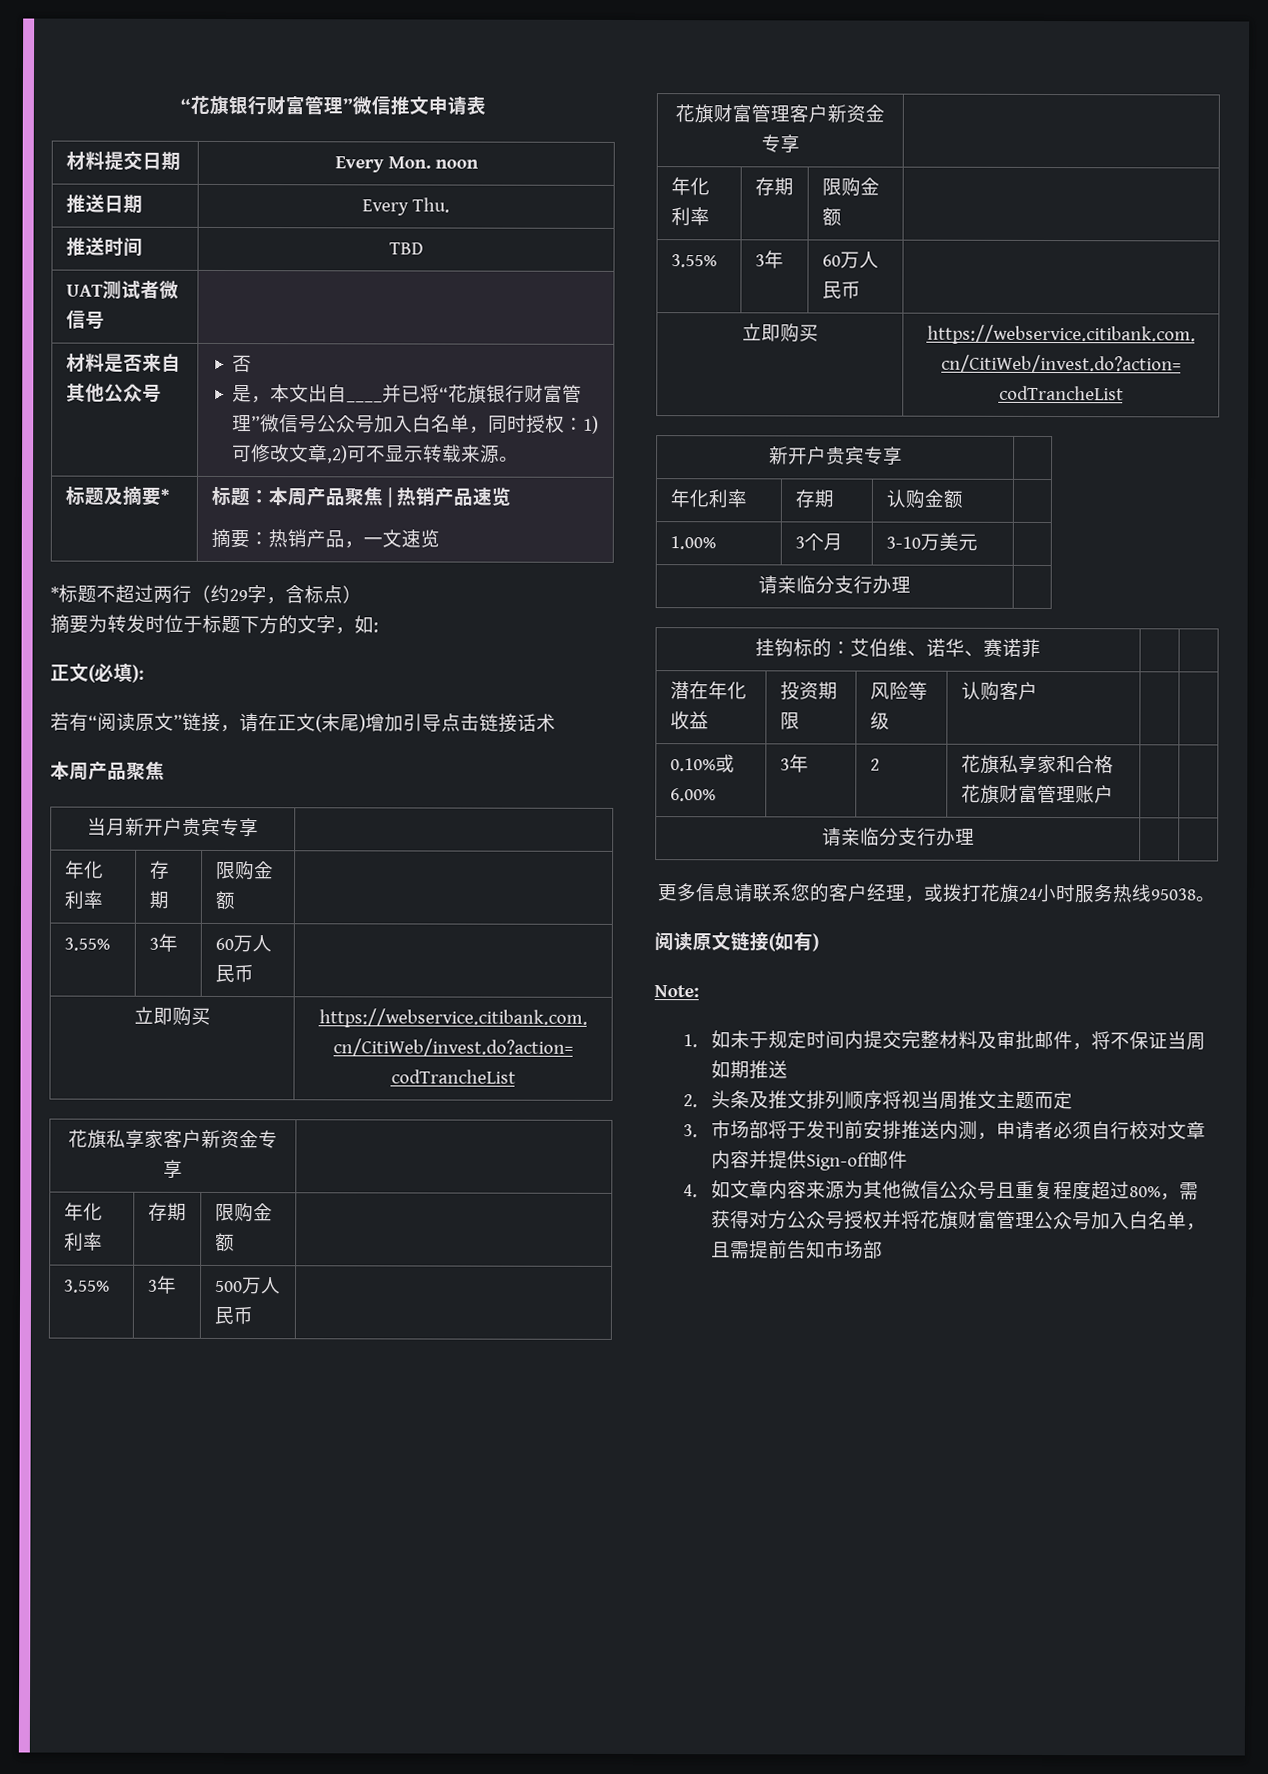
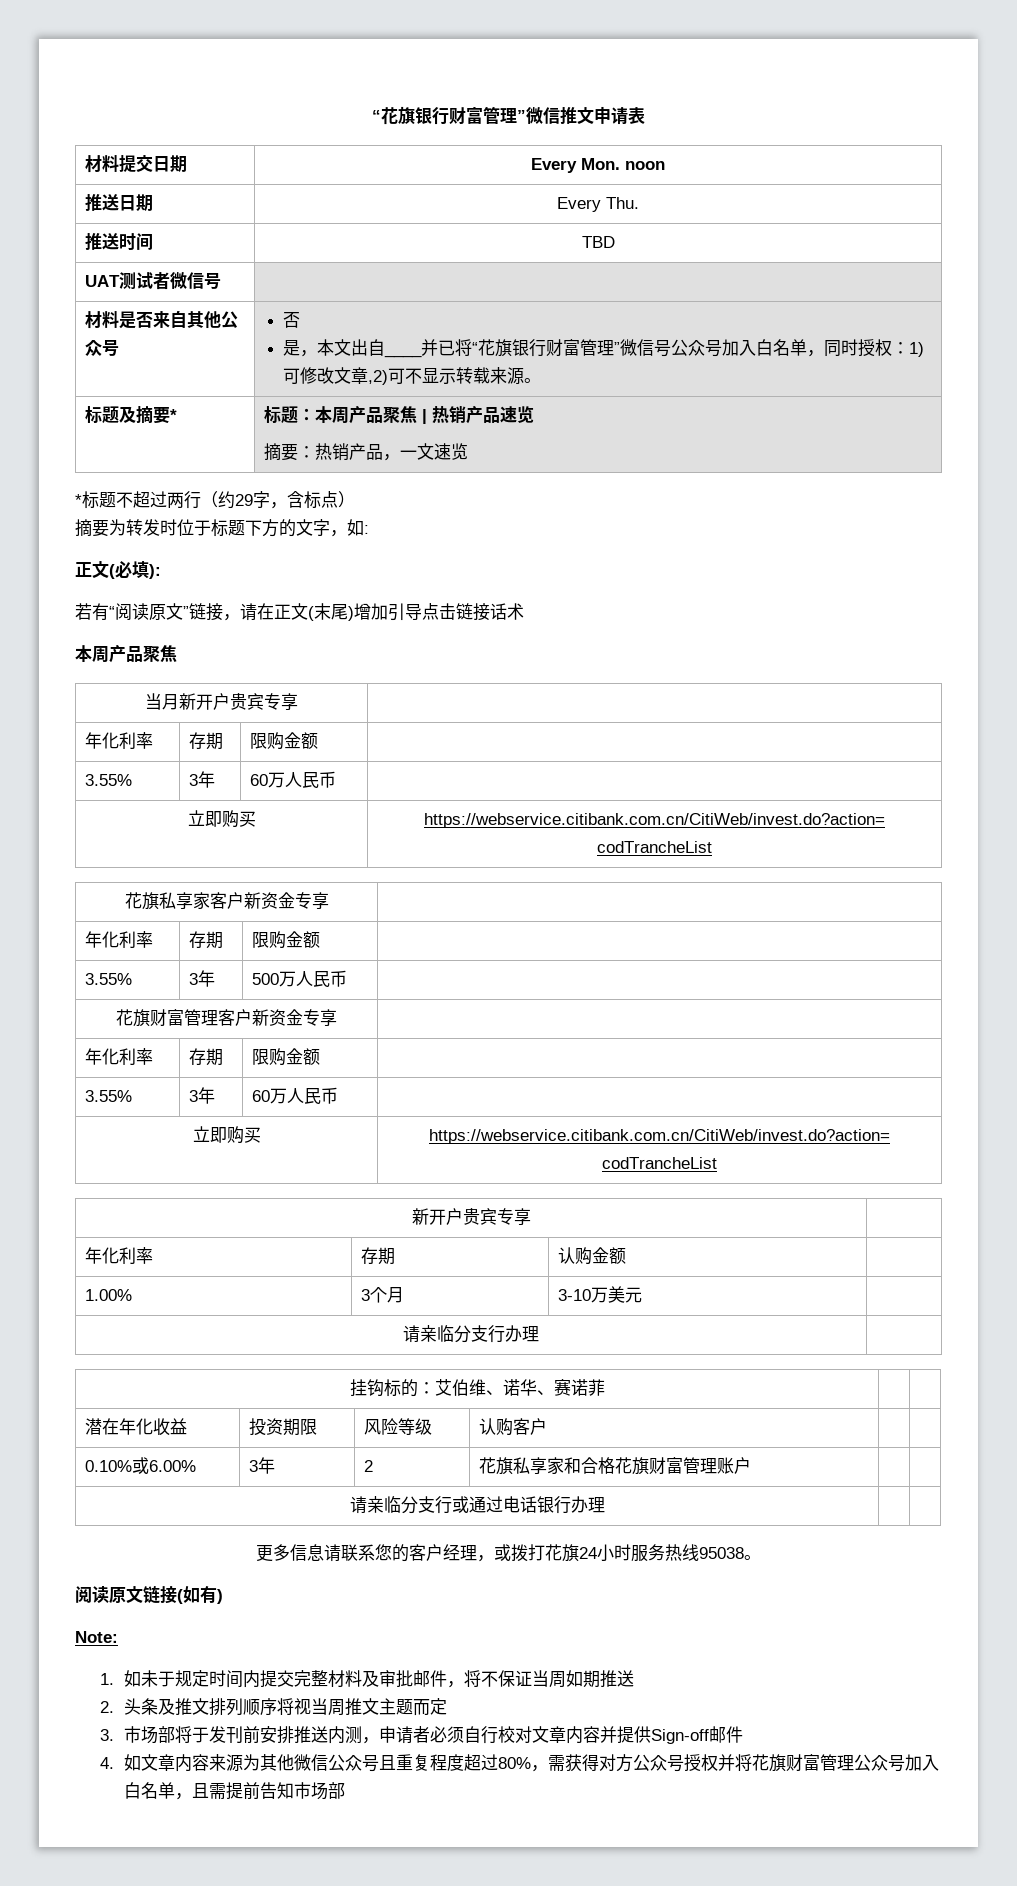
(937, 836) none -> [451,1496,571,1514] 或通过电话银行

